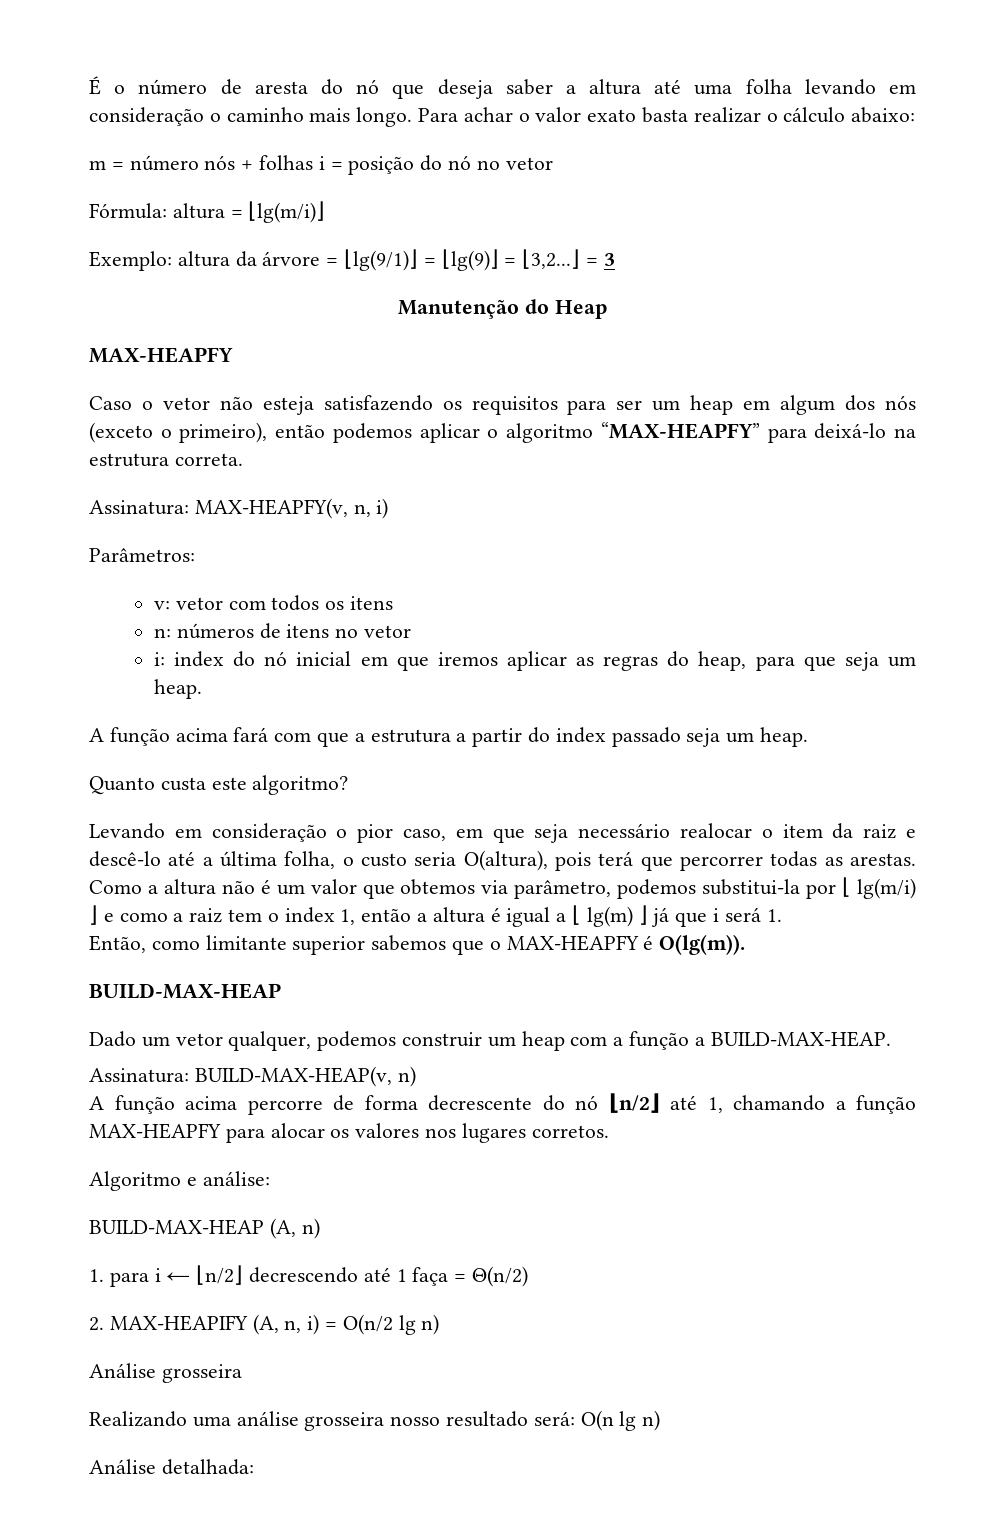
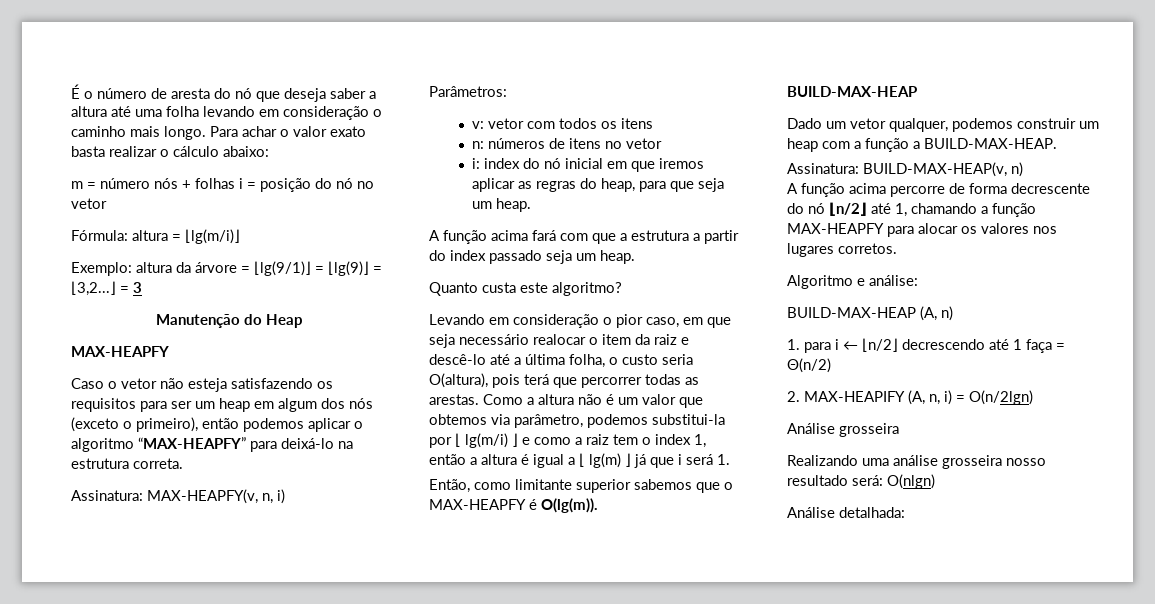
[342,1314,440,1335] O(n/2 lg n) -> [969,390,1033,405] O(n/2lgn)
[580,1410,661,1431] O(n lg n) -> [887,474,935,489] O(nlgn)

